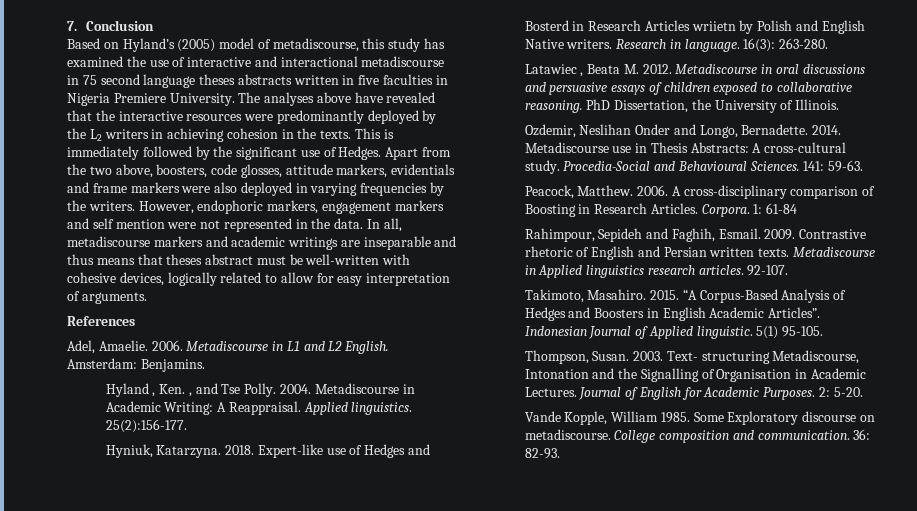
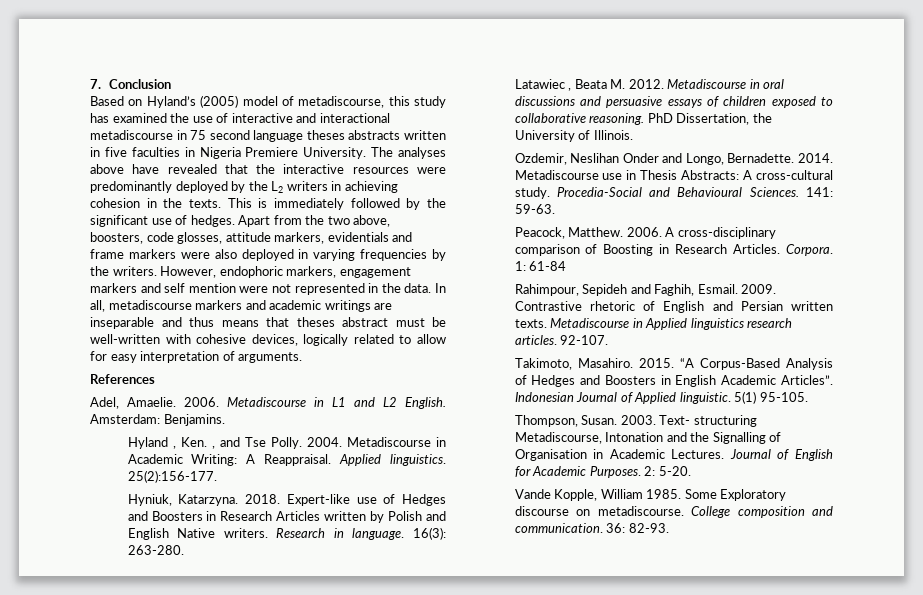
[338,146,382,160] Hedges. -> [190,215,235,227] hedges.
[524,20,569,31] Bosterd -> [151,511,203,521] Boosters
[691,21,736,31] wriietn -> [324,511,367,521] written

